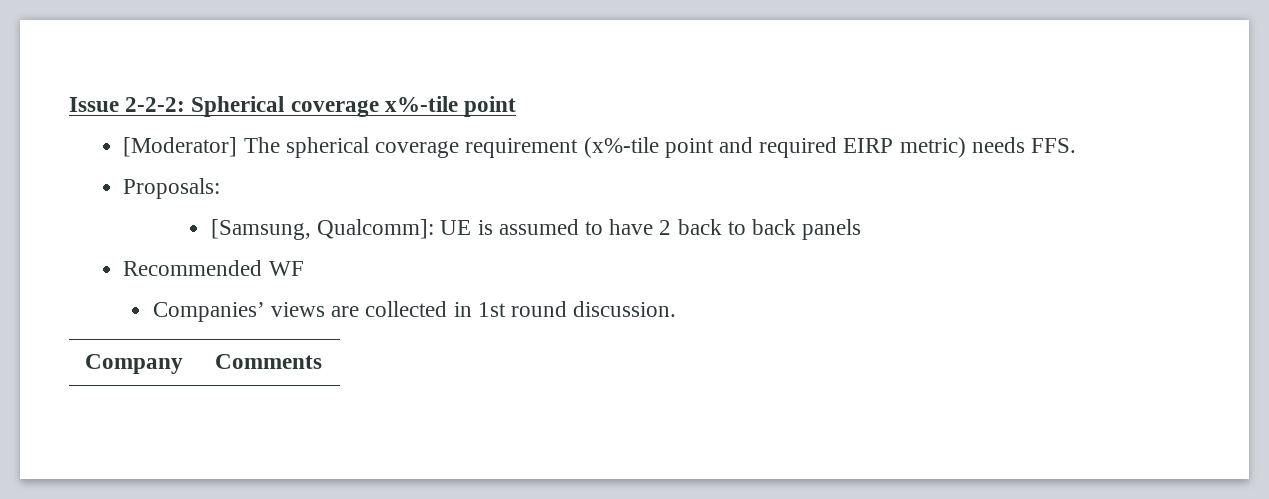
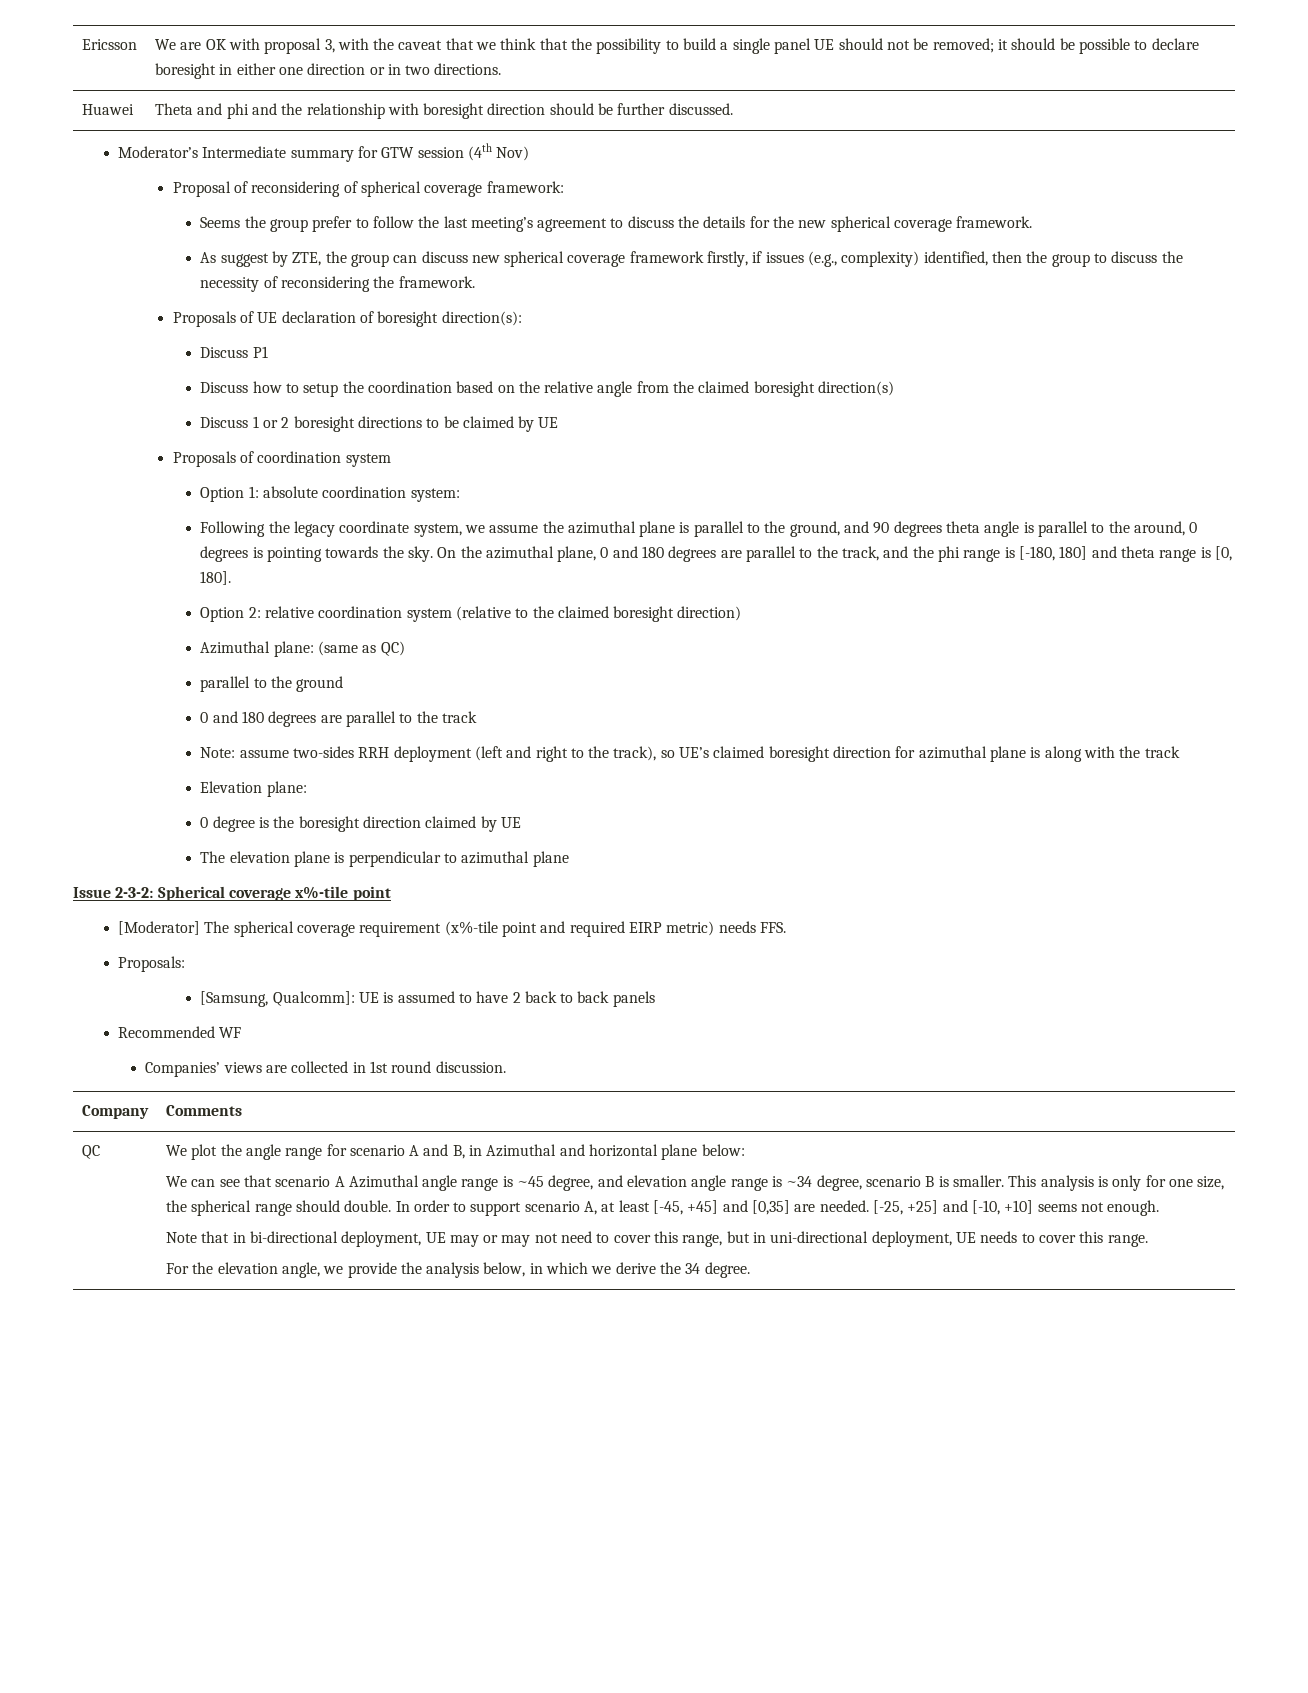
[69,97,186,112] Issue 2-2-2: -> [81,39,137,50] [154,38,1199,54] [154,63,502,79] [81,104,134,115] [154,103,733,119] [118,143,530,162] [172,181,564,197] [200,216,1033,232] [200,251,1183,267] [200,276,475,292] [172,311,522,327] [200,346,268,358] [200,381,895,397] [200,416,559,432] [172,451,391,467] [200,486,460,502] [200,521,1198,537] [200,546,1232,562] [200,571,232,585] [200,606,742,622] [200,641,405,657] [200,676,344,692] [200,711,477,727] [200,746,1180,762] [200,781,307,797] [200,816,521,832] [200,851,569,867] [73,887,154,898] Ericsson | We are OK with proposal 3, with the caveat that we think that the possibility to build a single panel UE should not be removed; it should be possible to declare boresight in either one direction or in two directions. // Huawei | Theta and phi and the relationship with boresight direction should be further discussed. // Moderator’s Intermediate summary for GTW session (4th Nov) // Proposal of reconsidering of spherical coverage framework: // Seems the group prefer to follow the last meeting’s agreement to discuss the details for the new spherical coverage framework. // As suggest by ZTE, the group can discuss new spherical coverage framework firstly, if issues (e.g., complexity) identified, then the group to discuss the necessity of reconsidering the framework. // Proposals of UE declaration of boresight direction(s): // Discuss P1 // Discuss how to setup the coordination based on the relative angle from the claimed boresight direction(s) // Discuss 1 or 2 boresight directions to be claimed by UE // Proposals of coordination system // Option 1: absolute coordination system: // Following the legacy coordinate system, we assume the azimuthal plane is parallel to the ground, and 90 degrees theta angle is parallel to the around, 0 degrees is pointing towards the sky. On the azimuthal plane, 0 and 180 degrees are parallel to the track, and the phi range is [-180, 180] and theta range is [0, 180]. // Option 2: relative coordination system (relative to the claimed boresight direction) // Azimuthal plane: (same as QC) // parallel to the ground // 0 and 180 degrees are parallel to the track // Note: assume two-sides RRH deployment (left and right to the track), so UE’s claimed boresight direction for azimuthal plane is along with the track // Elevation plane: // 0 degree is the boresight direction claimed by UE // The elevation plane is perpendicular to azimuthal plane // Issue 2-3-2:
(322, 361) none -> [81,1145,100,1159] [165,1144,745,1160] [165,1175,1225,1191] [165,1200,1160,1216] [165,1231,1148,1247] [165,1262,750,1278] // QC | We plot the angle range for scenario A and B, in Azimuthal and horizontal plane below: // We can see that scenario A Azimuthal angle range is ~45 degree, and elevation angle range is ~34 degree, scenario B is smaller. This analysis is only for one size, the spherical range should double. In order to support scenario A, at least [-45, +45] and [0,35] are needed. [-25, +25] and [-10, +10] seems not enough. // Note that in bi-directional deployment, UE may or may not need to cover this range, but in uni-directional deployment, UE needs to cover this range. // For the elevation angle, we provide the analysis below, in which we derive the 34 degree.

